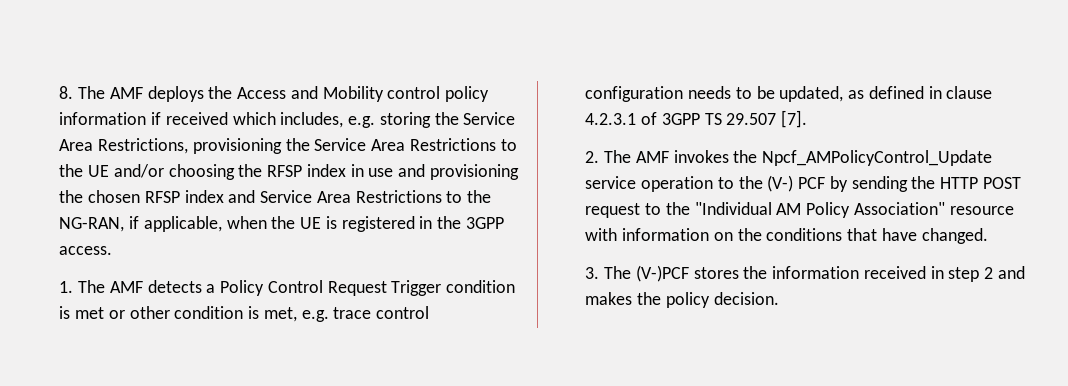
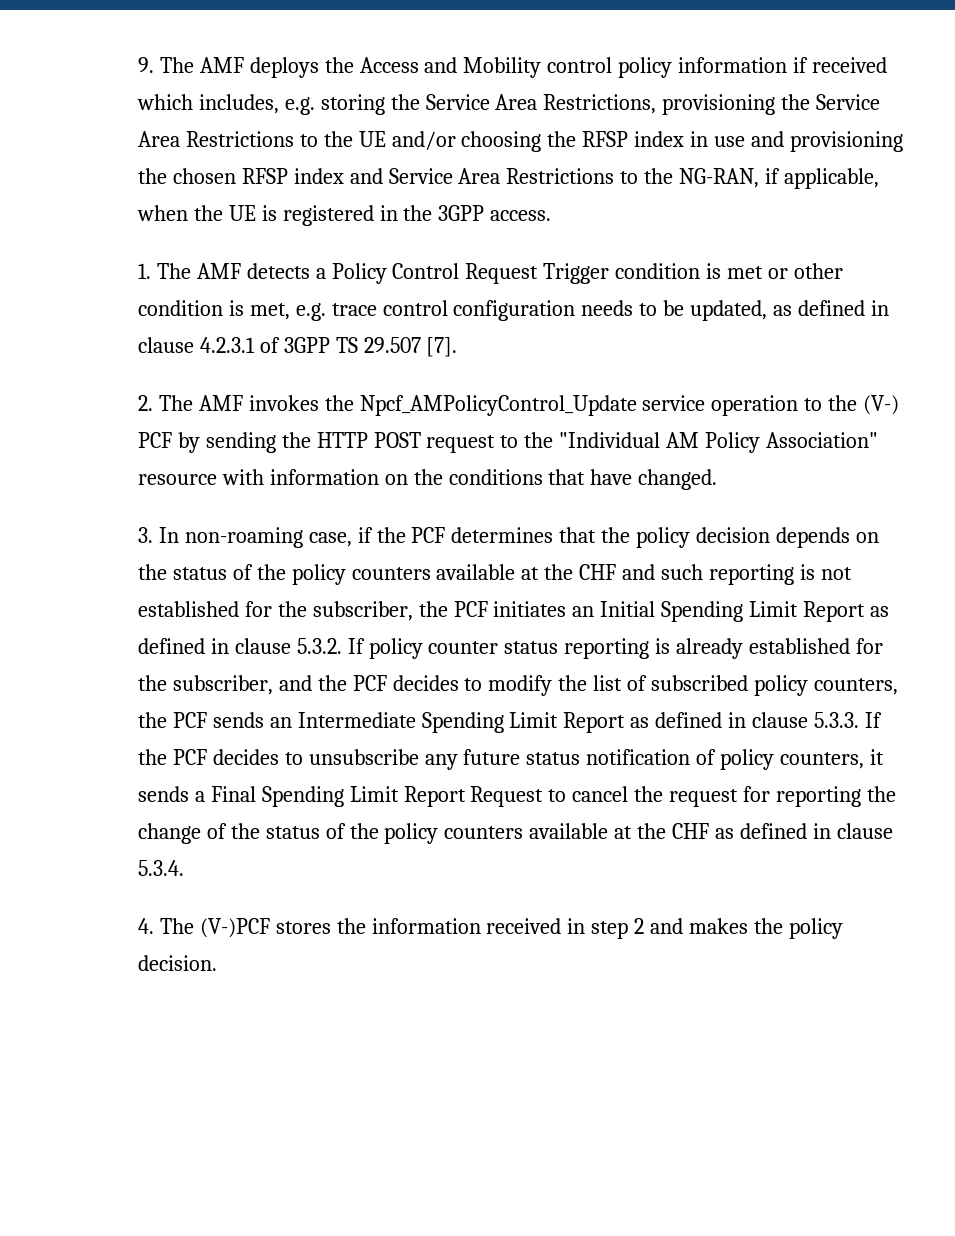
[59,86,74,99] 8. -> [137,57,154,73] 9.
(600, 273) none -> [158,527,880,548] [137,564,852,585] [137,601,890,622] [137,638,884,659] [137,675,899,696] [137,712,883,733] [137,749,885,770] [137,786,897,807] [137,823,893,844] [137,860,184,876] [137,918,154,934] In non-roaming case, if the PCF determines that the policy decision depends on the status of the policy counters available at the CHF and such reporting is not established for the subscriber, the PCF initiates an Initial Spending Limit Report as defined in clause 5.3.2. If policy counter status reporting is already established for the subscriber, and the PCF decides to modify the list of subscribed policy counters, the PCF sends an Intermediate Spending Limit Report as defined in clause 5.3.3. If the PCF decides to unsubscribe any future status notification of policy counters, it sends a Final Spending Limit Report Request to cancel the request for reporting the change of the status of the policy counters available at the CHF as defined in clause 5.3.4. // 4.

